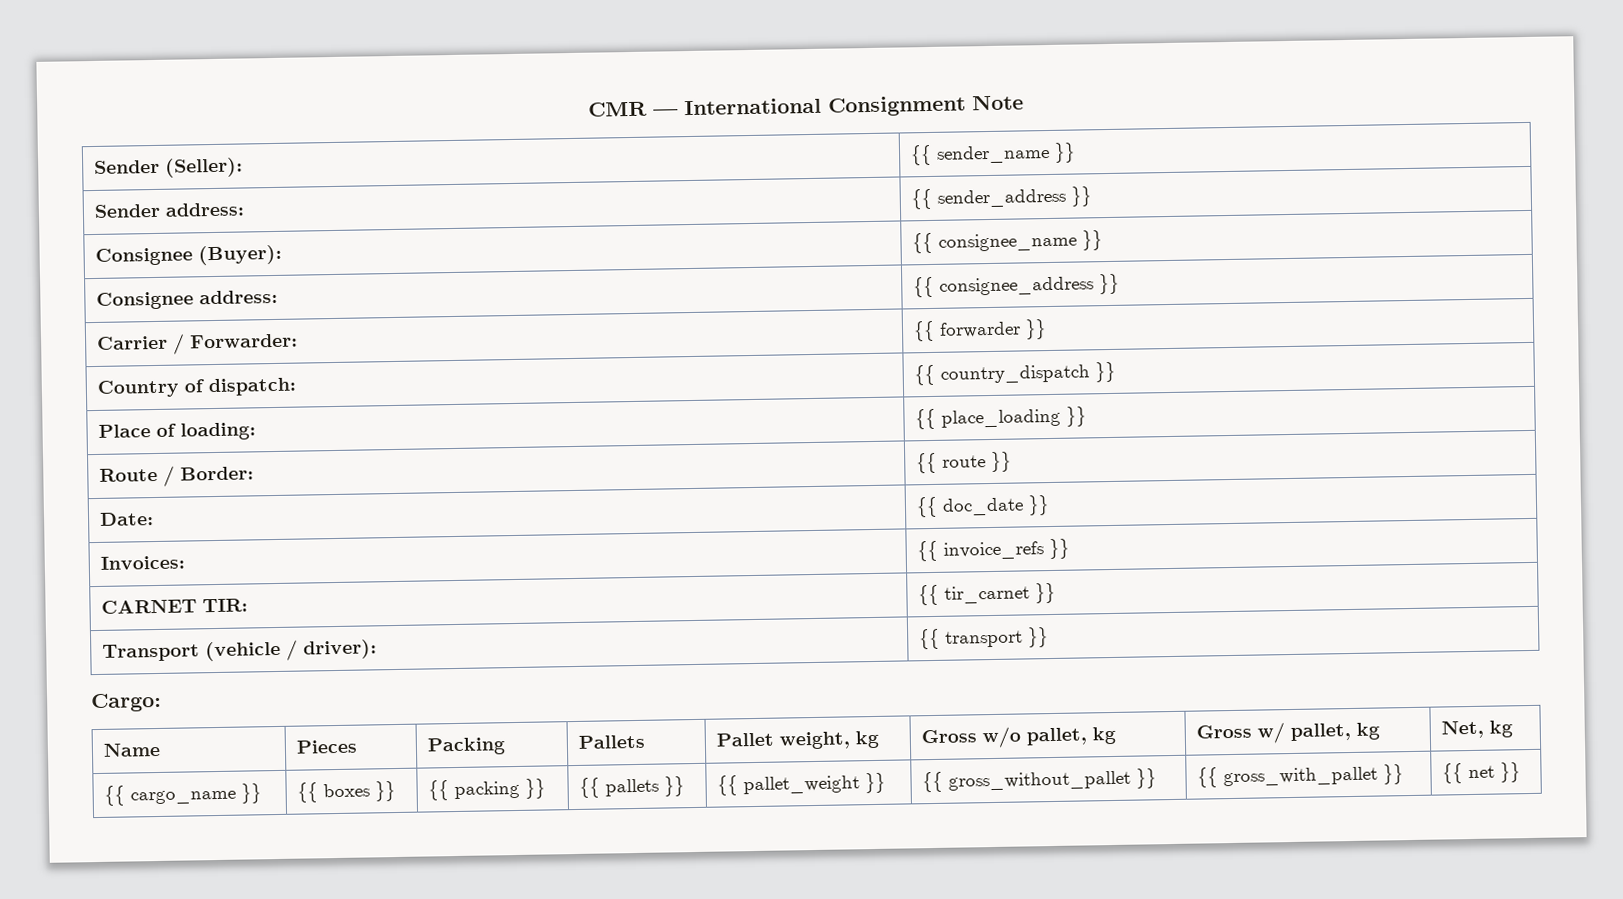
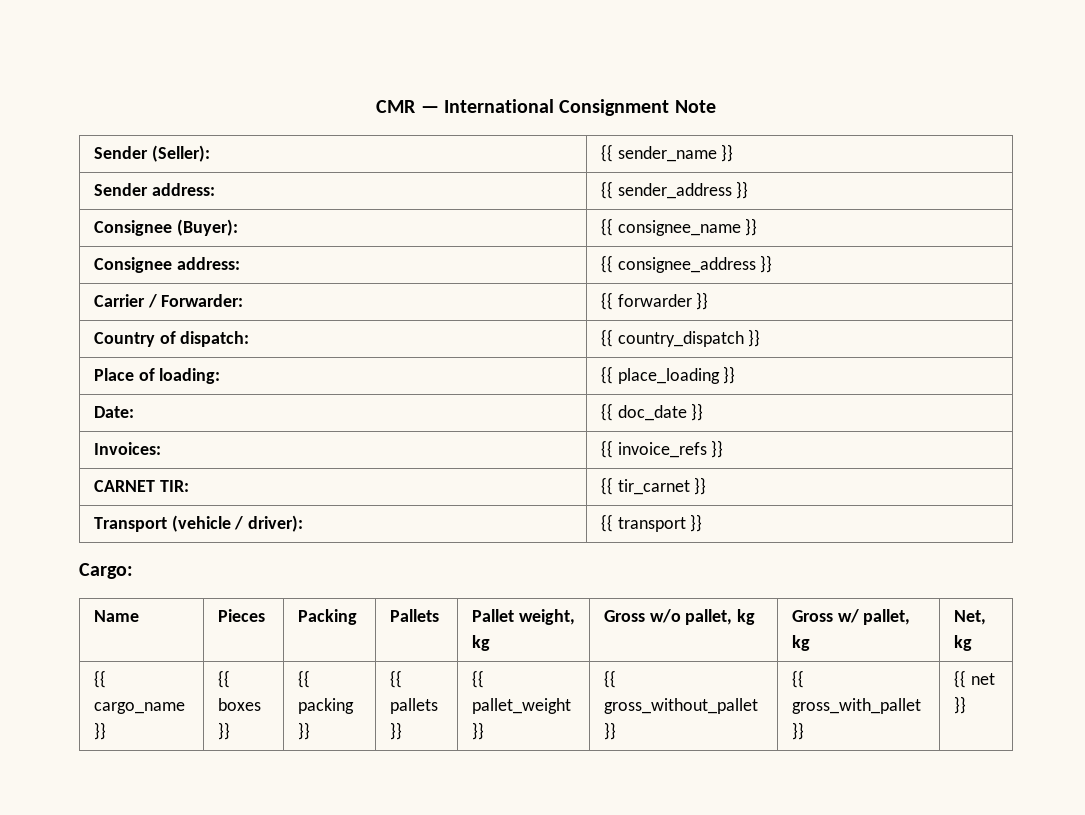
[99,465,255,487] [916,451,1013,474] // Route / Border: | {{ route }} -> (736, 375) none

